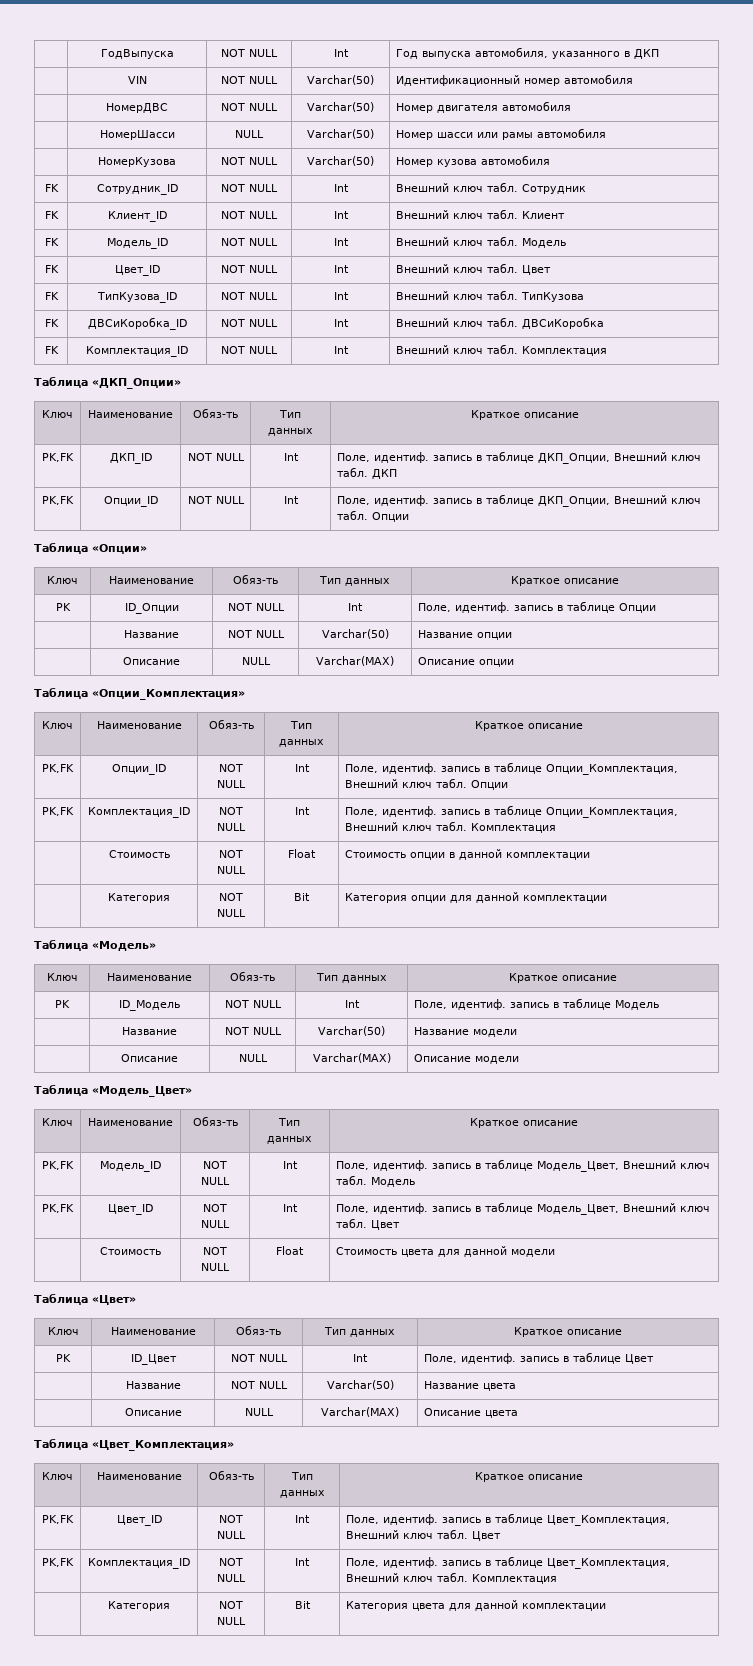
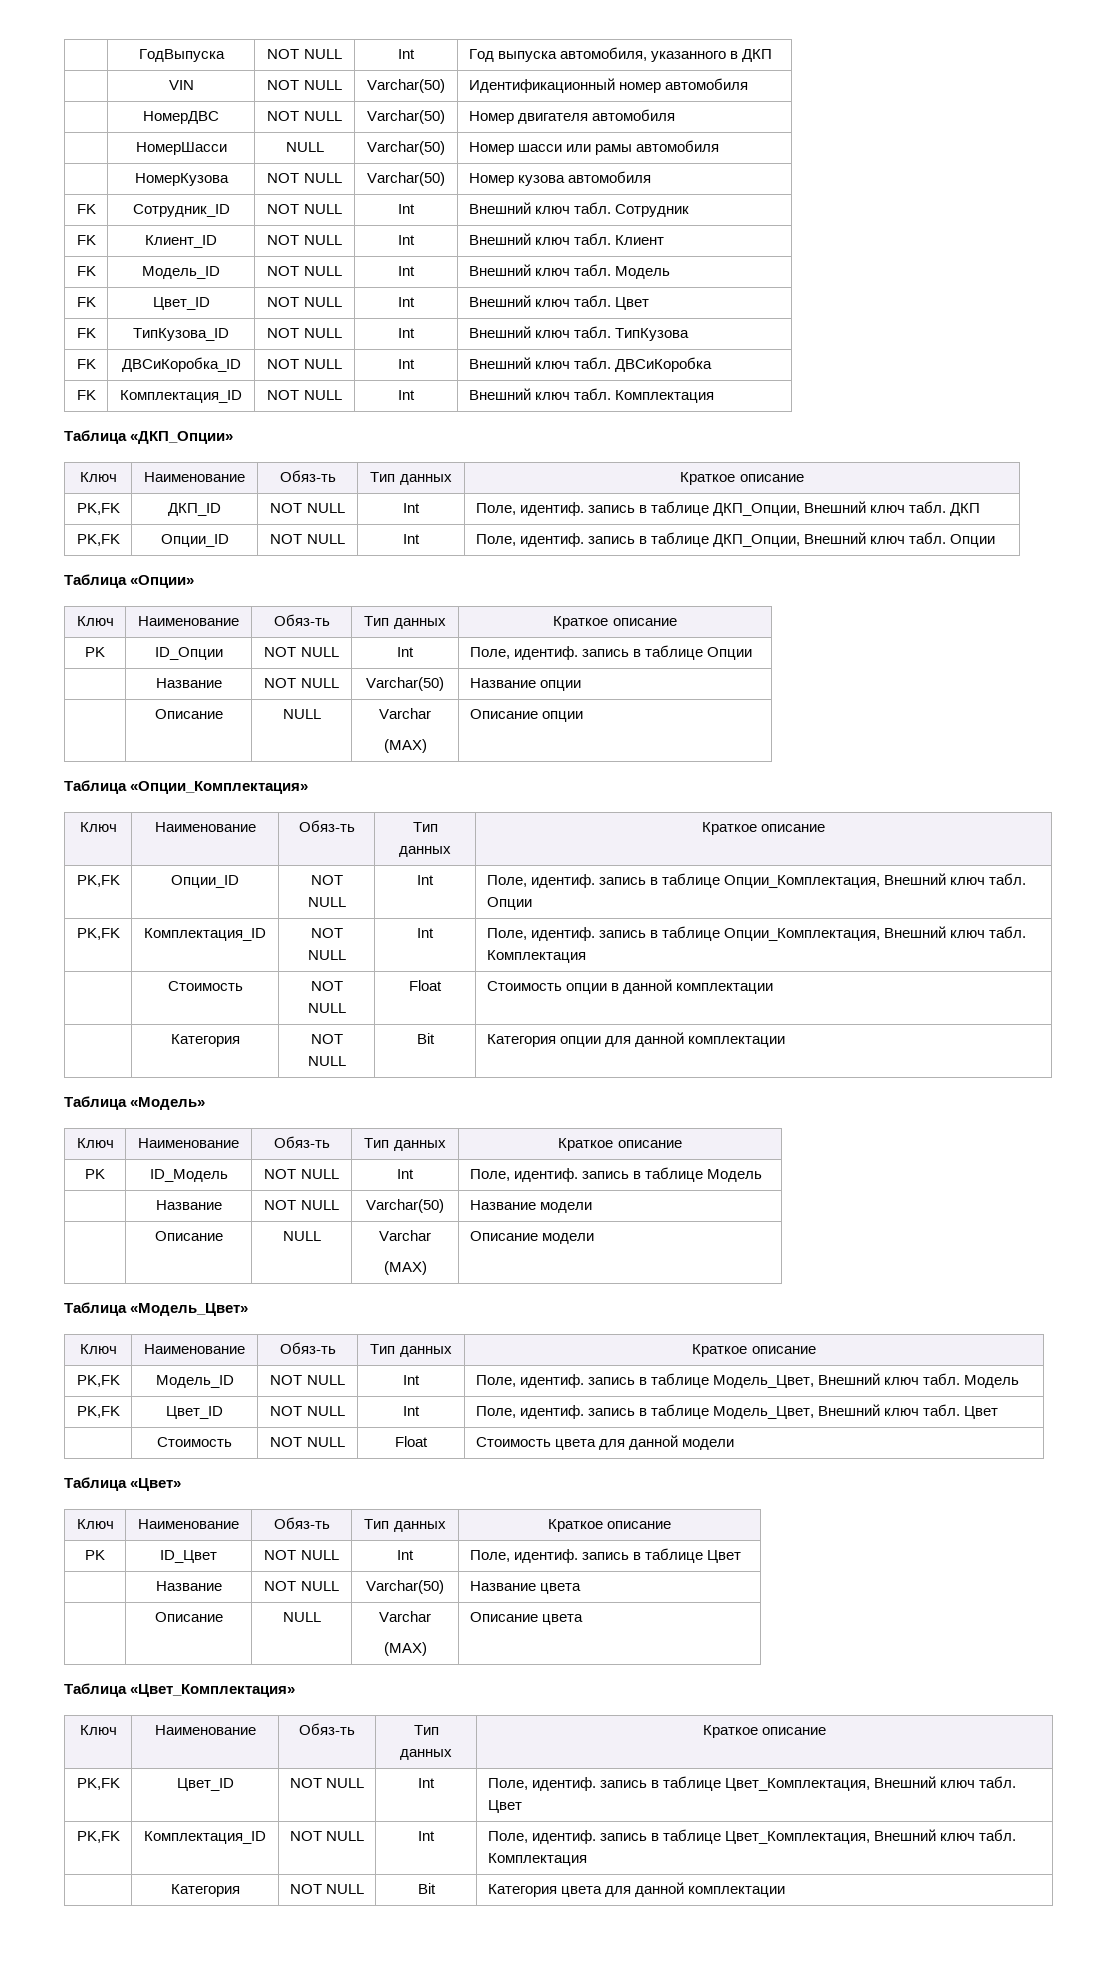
[316,656,394,666] Varchar(MAX) -> [379,708,431,719] [383,739,427,753] Varchar // (MAX)
[312,1053,391,1063] Varchar(MAX) -> [379,1230,431,1241] [383,1261,427,1275] Varchar // (MAX)
[321,1407,399,1417] Varchar(MAX) -> [379,1611,431,1622] [383,1642,427,1656] Varchar // (MAX)

